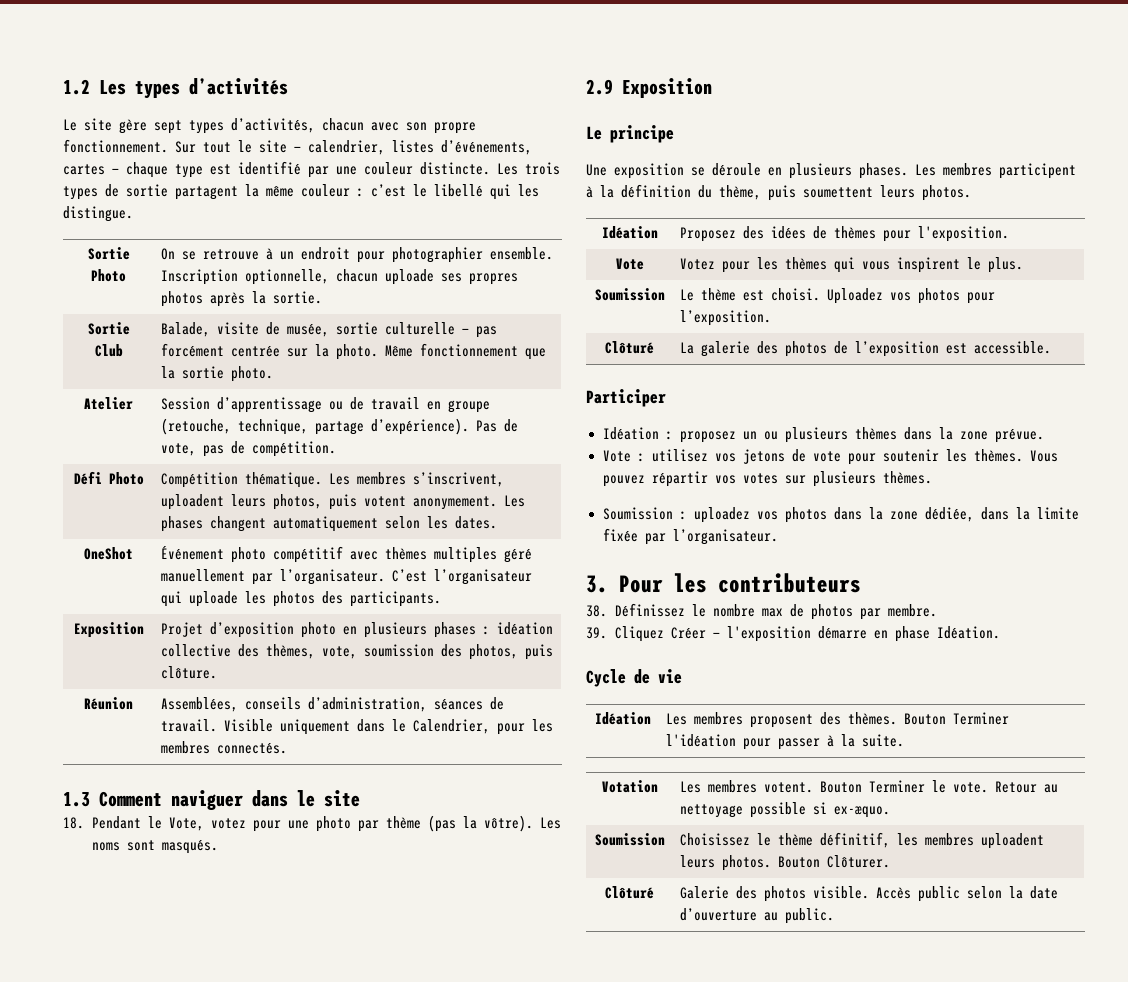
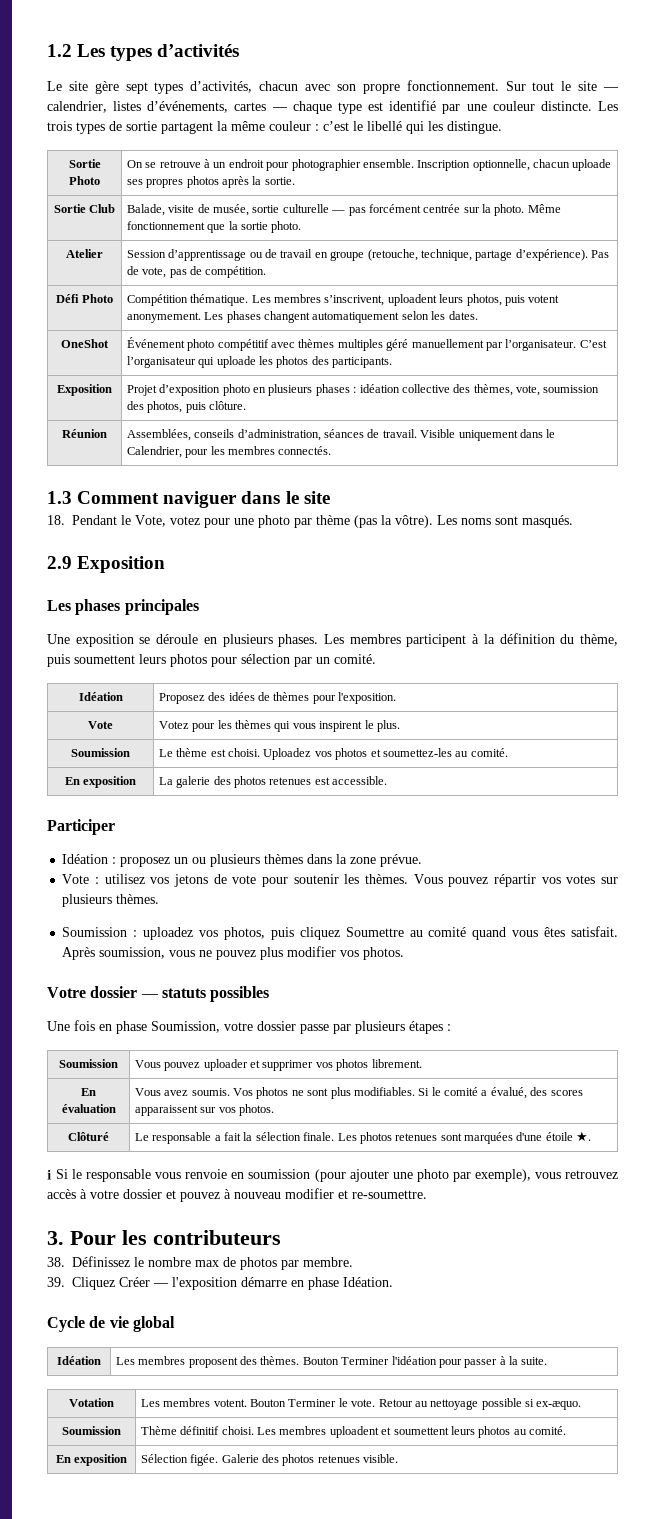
[586,125,674,143] Le principe -> [47,599,199,615] Les phases principales
[922,185,971,201] photos. -> [170,654,376,667] photos pour sélection par un comité.
[966,292,995,304] [679,310,771,326] [605,341,654,354] pour l’exposition. // Clôturé -> [370,748,508,757] [64,776,137,788] et soumettez-les au comité. // En exposition
[833,341,939,357] de l’exposition -> [269,777,312,785] retenues
[784,507,1079,523] [602,528,778,545] photos dans la zone dédiée, dans la limite fixée par l’organisateur. -> [223,926,618,940] [62,946,405,960] [47,986,270,1002] [47,1020,451,1034] [59,1059,118,1068] [134,1059,422,1071] [81,1088,96,1096] [61,1104,116,1113] [134,1087,583,1099] [134,1104,275,1116] [68,1132,109,1141] [134,1131,592,1144] [47,1169,618,1182] [47,1188,427,1202] photos, puis cliquez Soumettre au comité quand vous êtes satisfait. Après soumission, vous ne pouvez plus modifier vos photos. // Votre dossier — statuts possibles // Une fois en phase Soumission, votre dossier passe par plusieurs étapes : // Soumission | Vous pouvez uploader et supprimer vos photos librement. // En évaluation | Vous avez soumis. Vos photos ne sont plus modifiables. Si le comité a évalué, des scores apparaissent sur vos photos. // Clôturé | Le responsable a fait la sélection finale. Les photos retenues sont marquées d'une étoile ★. // ℹ Si le responsable vous renvoie en soumission (pour ajouter une photo par exemple), vous retrouvez accès à votre dossier et pouvez à nouveau modifier et re-soumettre.
(682, 676) none -> [132,1316,175,1332] global
[679,832,1044,849] [679,855,890,871] [605,886,654,899] [679,886,1058,902] [679,908,834,924] Choisissez le thème définitif, les membres uploadent leurs photos. Bouton Clôturer. // Clôturé | Galerie des photos visible. Accès public selon la date d’ouverture au public. -> [140,1426,567,1438] [55,1454,128,1466] [140,1454,399,1466] Thème définitif choisi. Les membres uploadent et soumettent leurs photos au comité. // En exposition | Sélection figée. Galerie des photos retenues visible.

